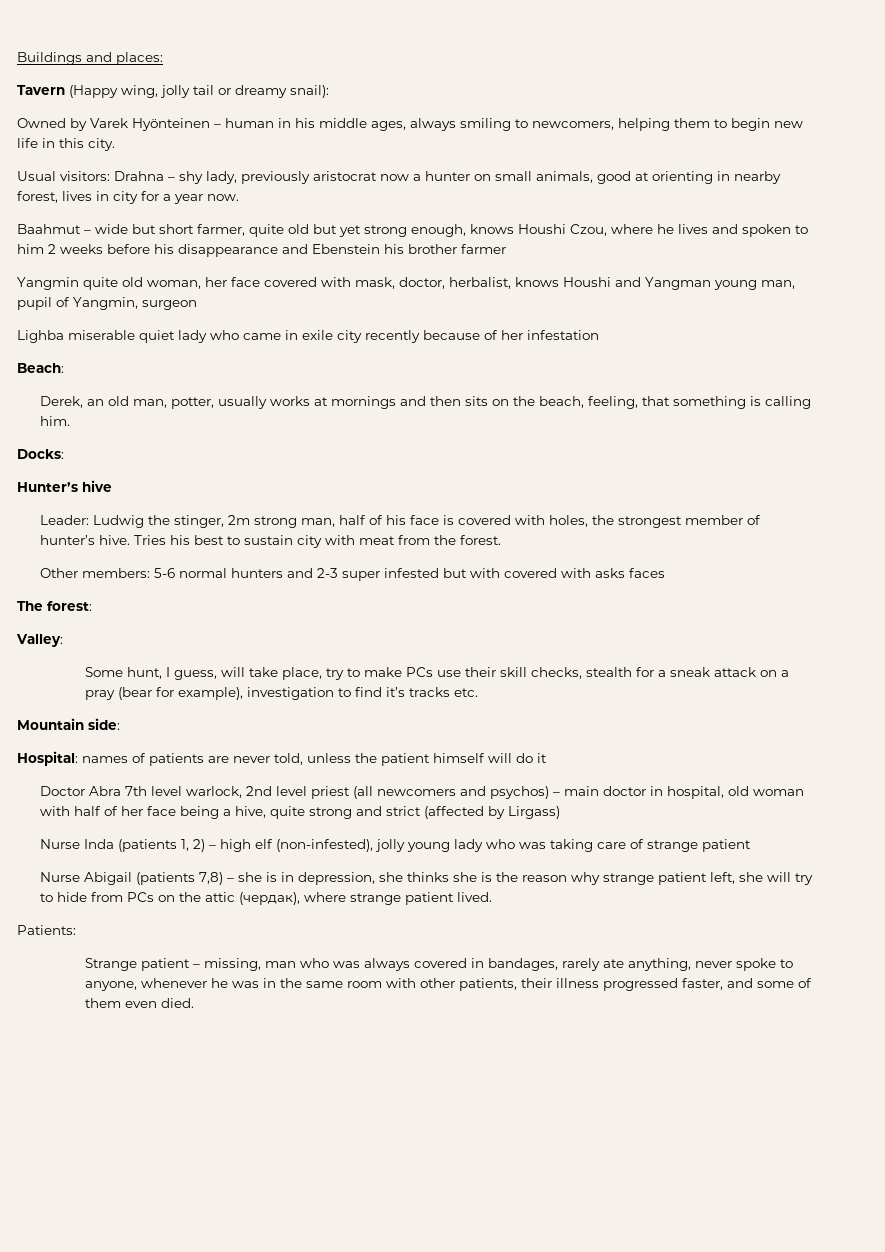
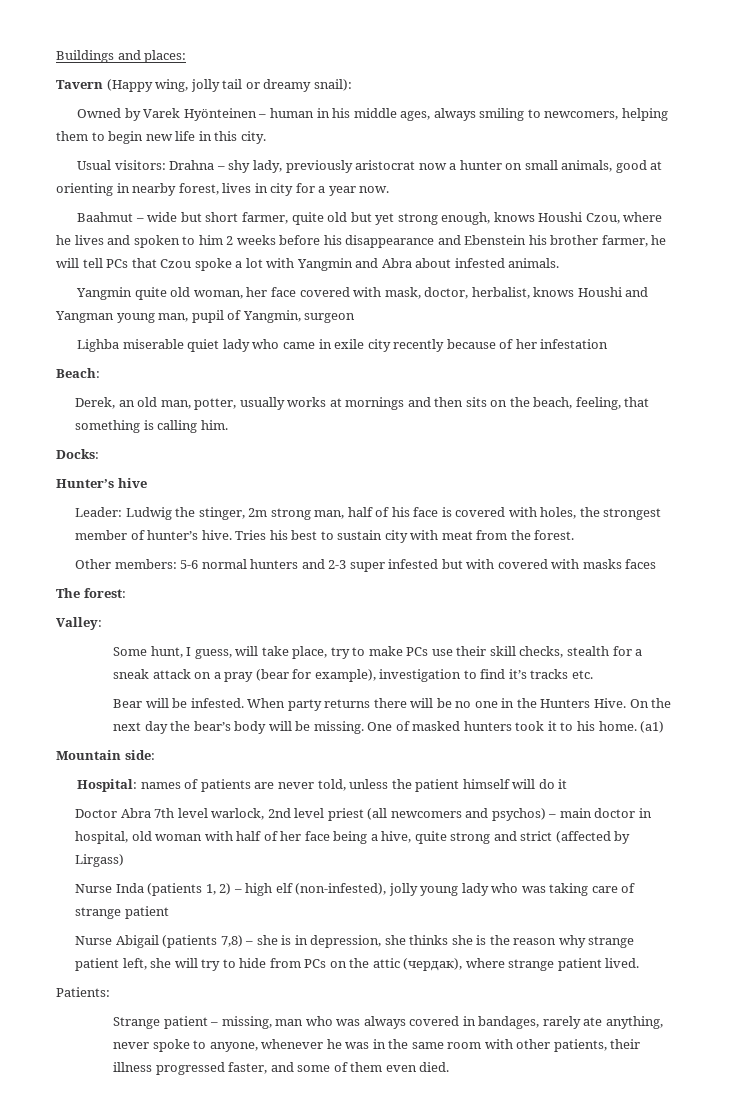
[461,244,506,254] farmer -> [601,235,667,247] [56,258,560,271] farmer, he will tell PCs that Czou spoke a lot with Yangmin and Abra about infested animals.
[594,568,625,578] asks -> [582,559,622,569] masks
(478, 692) none -> [113,698,672,711] [113,721,665,734] // Bear will be infested. When party returns there will be no one in the Hunters Hive. On the next day the bear’s body will be missing. One of masked hunters took it to his home. (a1)

